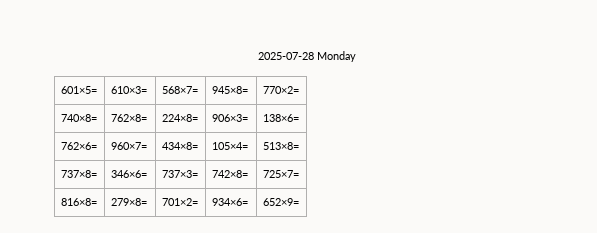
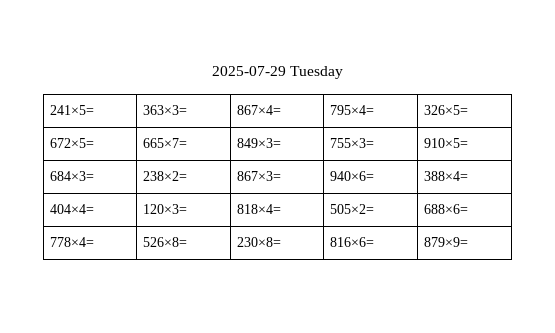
[258,51,356,62] [60,86,97,94] [110,86,147,94] [161,86,198,94] [211,86,248,94] [262,86,299,94] [60,114,97,122] [110,114,147,122] [161,114,198,122] [211,114,248,122] [262,114,299,122] [60,142,97,150] [110,142,147,150] [161,142,198,150] [211,142,248,150] [262,142,299,150] [60,170,97,178] [110,170,147,178] [161,170,198,178] [211,170,248,178] [262,170,299,178] [60,198,97,206] [110,198,147,206] [161,198,198,206] [211,198,248,206] [262,198,299,206] 2025-07-28 Monday // 601×5= | 610×3= | 568×7= | 945×8= | 770×2= // 740×8= | 762×8= | 224×8= | 906×3= | 138×6= // 762×6= | 960×7= | 434×8= | 105×4= | 513×8= // 737×8= | 346×6= | 737×3= | 742×8= | 725×7= // 816×8= | 279×8= | 701×2= | 934×6= | 652×9= -> [211,66,344,79] [49,105,94,115] [142,105,187,115] [236,105,281,115] [329,105,374,115] [423,105,468,115] [49,138,94,148] [142,138,187,148] [236,138,281,148] [329,138,374,148] [423,138,468,148] [49,171,94,181] [142,171,187,181] [236,171,281,181] [329,171,374,181] [423,171,468,181] [49,204,94,214] [142,204,187,214] [236,204,281,214] [329,204,374,214] [423,204,468,214] [49,237,94,247] [142,237,187,247] [236,237,281,247] [329,237,374,247] [423,237,468,247] 2025-07-29 Tuesday // 241×5= | 363×3= | 867×4= | 795×4= | 326×5= // 672×5= | 665×7= | 849×3= | 755×3= | 910×5= // 684×3= | 238×2= | 867×3= | 940×6= | 388×4= // 404×4= | 120×3= | 818×4= | 505×2= | 688×6= // 778×4= | 526×8= | 230×8= | 816×6= | 879×9=

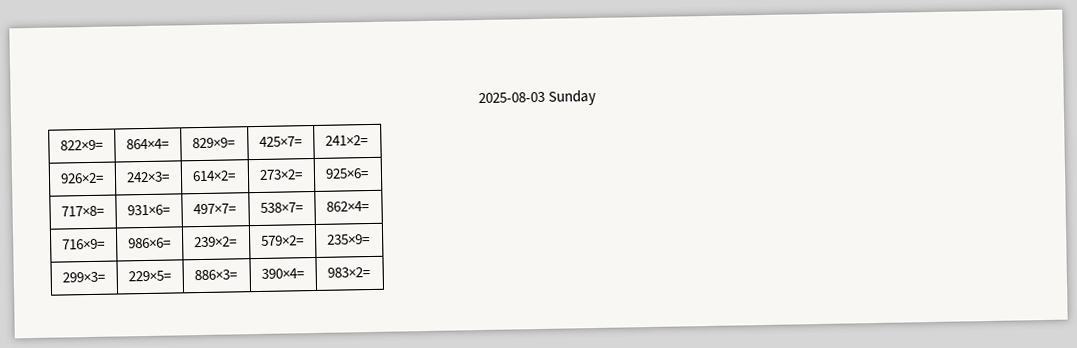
[211,66,344,79] [49,105,94,115] [142,105,187,115] [236,105,281,115] [329,105,374,115] [423,105,468,115] [49,138,94,148] [142,138,187,148] [236,138,281,148] [329,138,374,148] [423,138,468,148] [49,171,94,181] [142,171,187,181] [236,171,281,181] [329,171,374,181] [423,171,468,181] [49,204,94,214] [142,204,187,214] [236,204,281,214] [329,204,374,214] [423,204,468,214] [49,237,94,247] [142,237,187,247] [236,237,281,247] [329,237,374,247] [423,237,468,247] 2025-07-29 Tuesday // 241×5= | 363×3= | 867×4= | 795×4= | 326×5= // 672×5= | 665×7= | 849×3= | 755×3= | 910×5= // 684×3= | 238×2= | 867×3= | 940×6= | 388×4= // 404×4= | 120×3= | 818×4= | 505×2= | 688×6= // 778×4= | 526×8= | 230×8= | 816×6= | 879×9= -> [477,89,597,106] [59,139,103,151] [125,138,169,150] [191,137,235,149] [258,136,302,147] [324,135,368,146] [59,172,104,184] [125,171,170,183] [191,170,236,182] [258,169,303,180] [324,168,369,179] [60,205,104,217] [126,204,170,216] [192,203,236,215] [259,202,303,213] [325,201,369,212] [61,238,105,250] [127,237,171,249] [193,236,237,248] [260,235,304,246] [326,234,370,245] [61,271,105,283] [127,270,171,282] [193,269,237,281] [260,268,304,279] [326,267,370,278] 2025-08-03 Sunday // 822×9= | 864×4= | 829×9= | 425×7= | 241×2= // 926×2= | 242×3= | 614×2= | 273×2= | 925×6= // 717×8= | 931×6= | 497×7= | 538×7= | 862×4= // 716×9= | 986×6= | 239×2= | 579×2= | 235×9= // 299×3= | 229×5= | 886×3= | 390×4= | 983×2=

